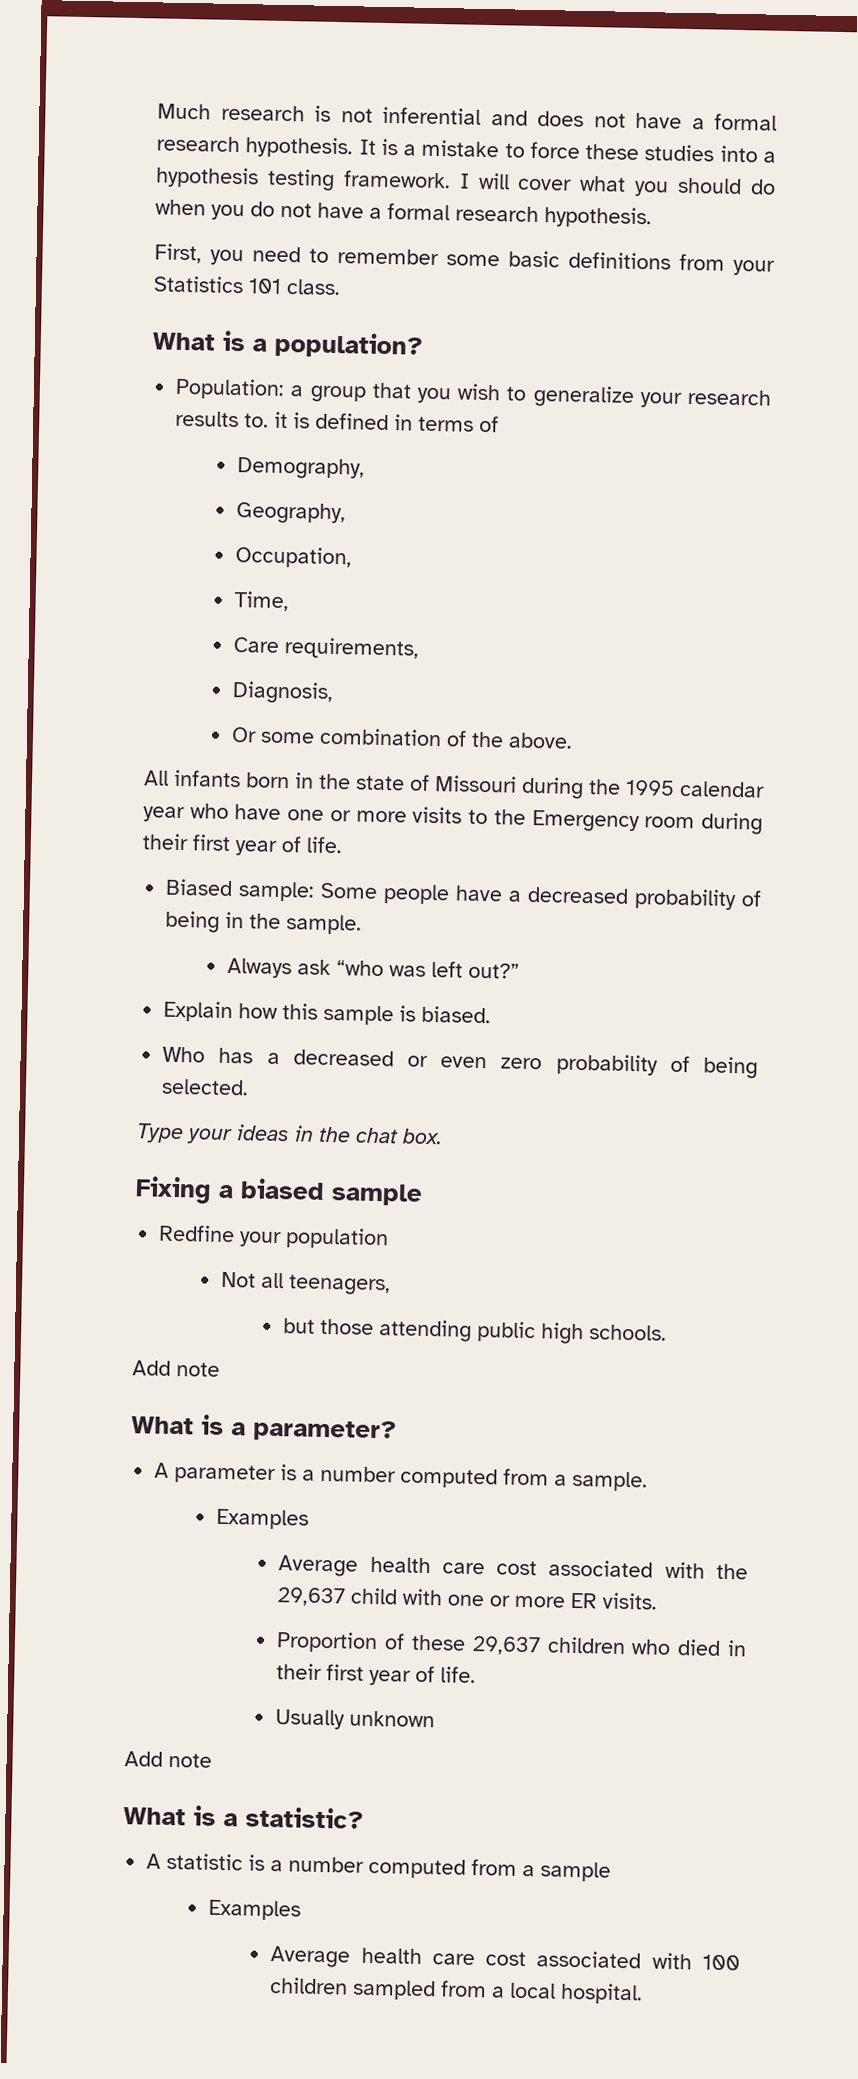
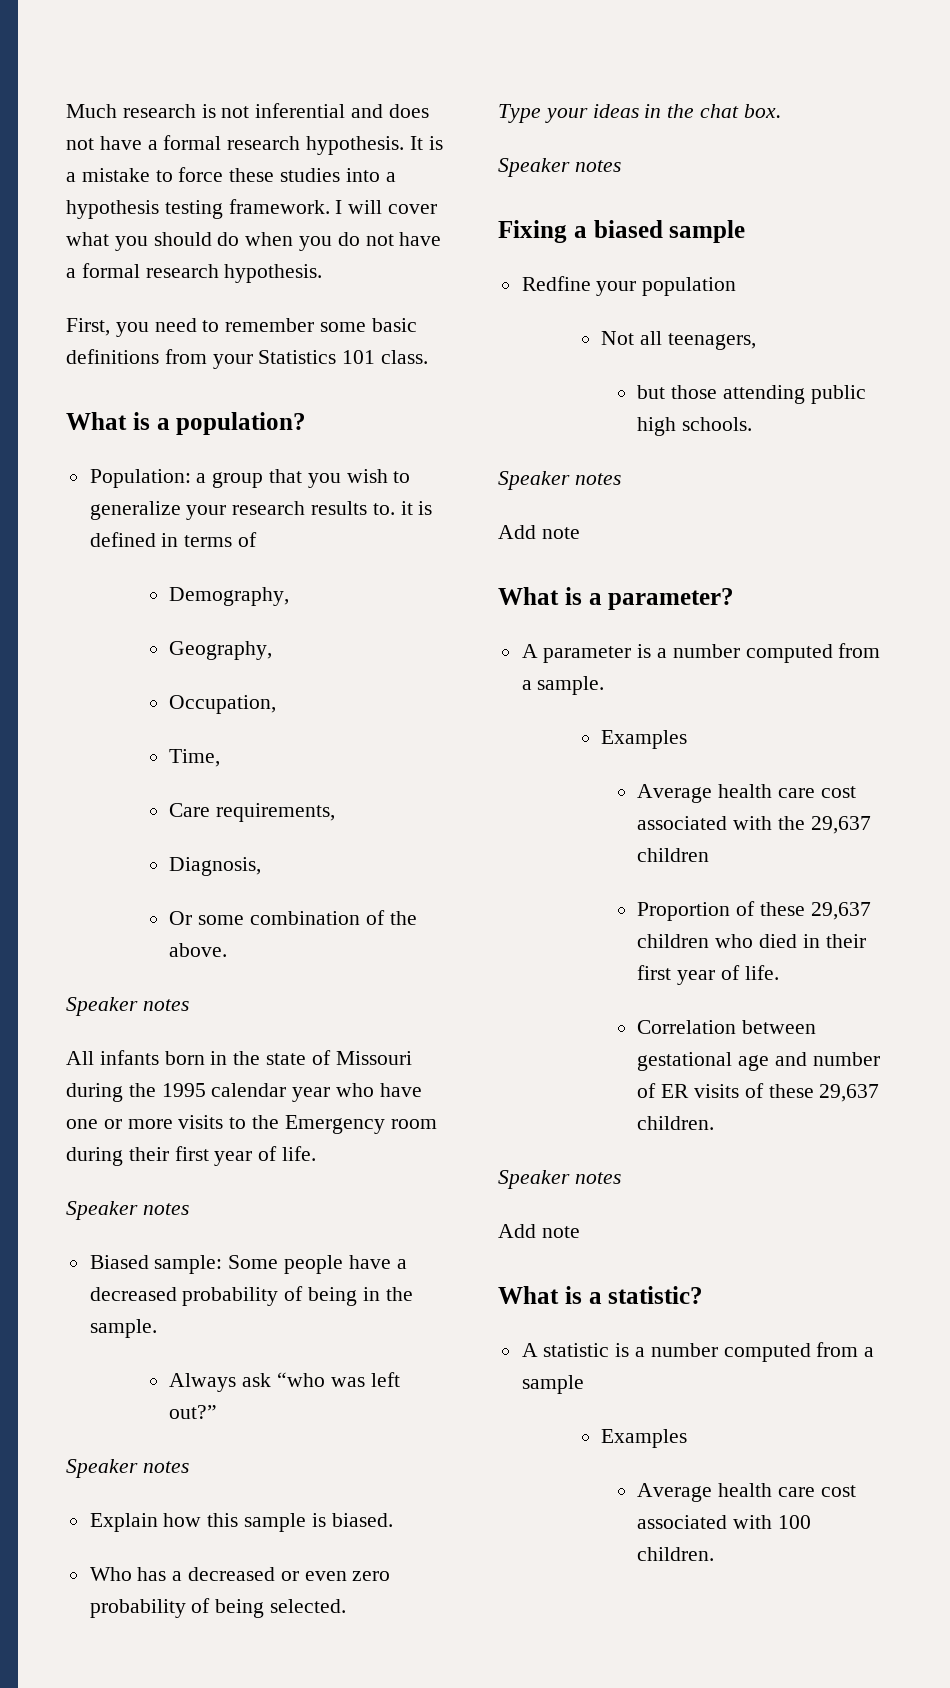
(574, 740) none -> [66,997,189,1016] // Speaker notes
(343, 845) none -> [66,1201,189,1220] // Speaker notes
(521, 970) none -> [66,1459,189,1478] // Speaker notes
(443, 1136) none -> [498,158,621,177] // Speaker notes
(668, 1332) none -> [498,471,621,490] // Speaker notes
[350,1587,659,1610] child with one or more ER visits. -> [637,848,710,862] children
[275,1709,436,1730] Usually unknown -> [637,1020,817,1034] [637,1052,880,1071] [637,1083,880,1102] [637,1116,715,1130] [498,1170,621,1189] Correlation between gestational age and number of ER visits of these 29,637 children. // Speaker notes
[269,1977,644,2005] children sampled from a local hospital. -> [637,1547,715,1561] children.

